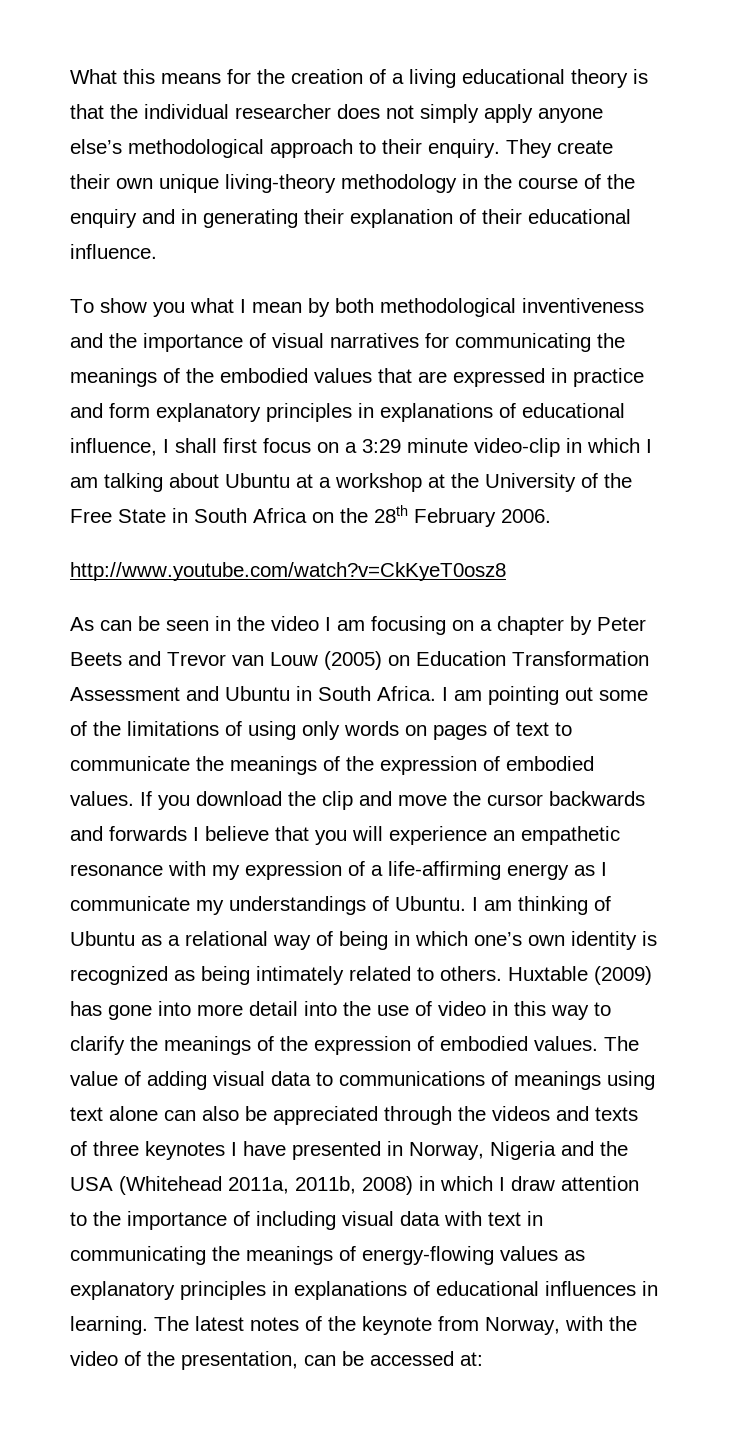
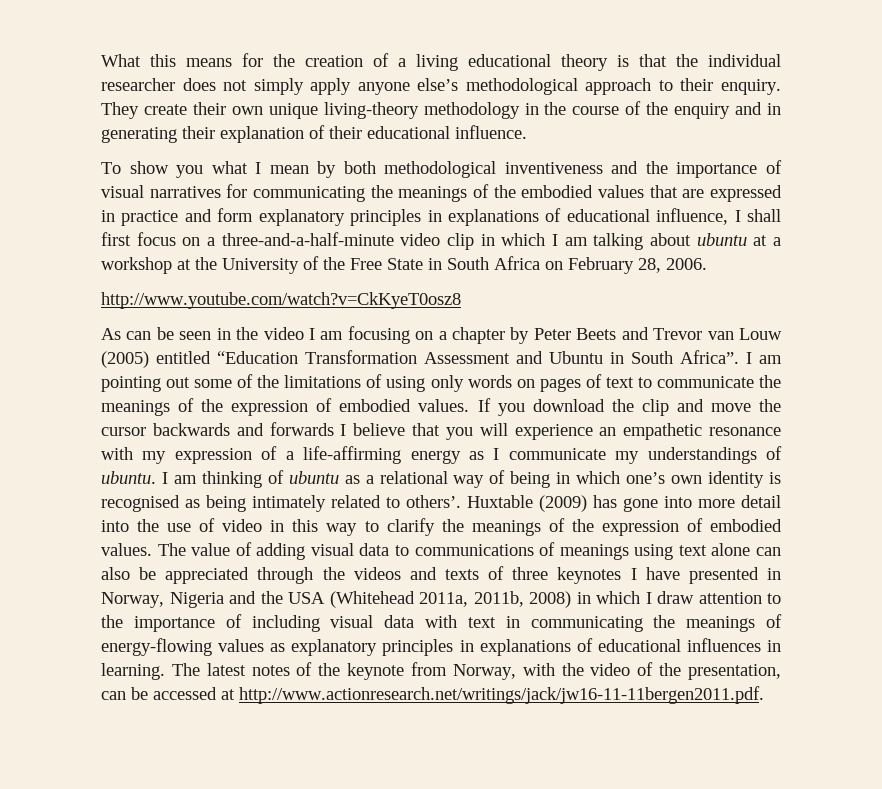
[362,438,560,457] 3:29 minute video-clip -> [221,232,475,250] three-and-a-half-minute video clip
[225,473,290,488] Ubuntu -> [696,233,747,246] ubuntu
[340,505,496,527] the 28th February -> [568,257,661,274] February 28,
[388,651,506,666] on Education -> [156,351,298,364] entitled “Education
[377,686,436,701] Africa. -> [680,350,739,364] Africa”.
[395,896,466,911] Ubuntu. -> [101,471,156,484] ubuntu.
[70,931,135,946] Ubuntu -> [288,471,339,484] ubuntu
[70,966,168,985] recognized -> [101,495,180,512] recognised
[440,966,502,981] others. -> [406,495,461,508] others’.
[460,1352,483,1366] at: -> [221,686,764,704] at http://www.actionresearch.net/writings/jack/jw16-11-11bergen2011.pdf.

